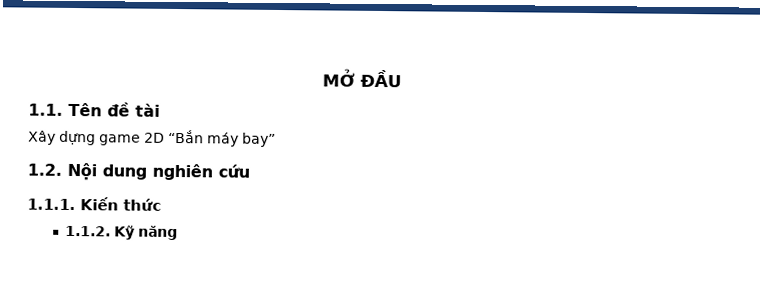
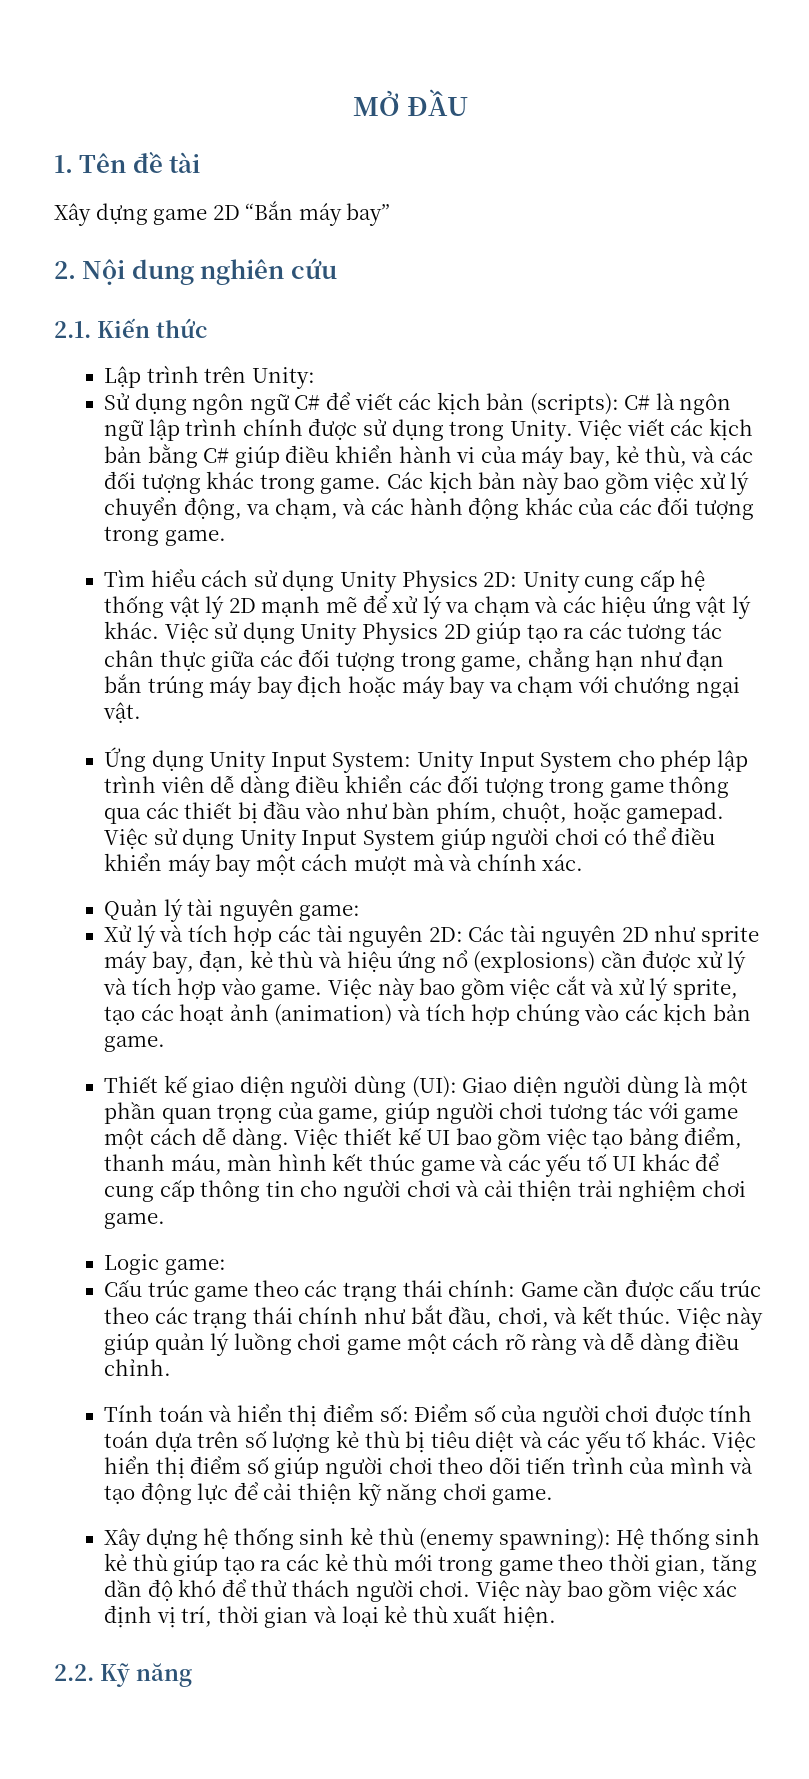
[28,103,63,116] 1.1. -> [54,155,73,173] 1.
[27,163,62,176] 1.2. -> [54,261,76,279] 2.
[27,198,76,211] 1.1.1. -> [54,321,91,338] 2.1.
[65,225,112,237] 1.1.2. -> [104,366,315,389] [104,392,732,415] [104,418,753,442] [104,444,753,469] [104,471,750,495] [104,497,754,521] [104,526,226,546] [104,569,706,593] [104,595,751,619] [104,621,722,645] [104,647,725,672] [104,674,740,699] [103,702,142,723] [104,747,748,773] [104,775,730,798] [104,801,725,824] [104,827,716,851] [104,853,584,877] [104,898,361,922] [104,924,759,948] [104,950,747,974] [103,976,738,1001] [104,1003,751,1026] [104,1035,166,1052] [104,1075,748,1098] [104,1101,739,1124] [104,1127,743,1150] [104,1153,720,1177] [104,1180,746,1202] [104,1212,166,1229] [104,1254,226,1275] [104,1279,761,1302] [104,1305,764,1330] [104,1332,740,1356] [104,1359,172,1376] [104,1404,753,1427] [104,1430,757,1454] [104,1456,754,1479] [104,1482,554,1506] [104,1527,761,1551] [104,1553,757,1576] [104,1579,738,1603] [104,1605,556,1628] [54,1664,94,1681] Lập trình trên Unity: // Sử dụng ngôn ngữ C# để viết các kịch bản (scripts): C# là ngôn ngữ lập trình chính được sử dụng trong Unity. Việc viết các kịch bản bằng C# giúp điều khiển hành vi của máy bay, kẻ thù, và các đối tượng khác trong game. Các kịch bản này bao gồm việc xử lý chuyển động, va chạm, và các hành động khác của các đối tượng trong game. // Tìm hiểu cách sử dụng Unity Physics 2D: Unity cung cấp hệ thống vật lý 2D mạnh mẽ để xử lý va chạm và các hiệu ứng vật lý khác. Việc sử dụng Unity Physics 2D giúp tạo ra các tương tác chân thực giữa các đối tượng trong game, chẳng hạn như đạn bắn trúng máy bay địch hoặc máy bay va chạm với chướng ngại vật. // Ứng dụng Unity Input System: Unity Input System cho phép lập trình viên dễ dàng điều khiển các đối tượng trong game thông qua các thiết bị đầu vào như bàn phím, chuột, hoặc gamepad. Việc sử dụng Unity Input System giúp người chơi có thể điều khiển máy bay một cách mượt mà và chính xác. // Quản lý tài nguyên game: // Xử lý và tích hợp các tài nguyên 2D: Các tài nguyên 2D như sprite máy bay, đạn, kẻ thù và hiệu ứng nổ (explosions) cần được xử lý và tích hợp vào game. Việc này bao gồm việc cắt và xử lý sprite, tạo các hoạt ảnh (animation) và tích hợp chúng vào các kịch bản game. // Thiết kế giao diện người dùng (UI): Giao diện người dùng là một phần quan trọng của game, giúp người chơi tương tác với game một cách dễ dàng. Việc thiết kế UI bao gồm việc tạo bảng điểm, thanh máu, màn hình kết thúc game và các yếu tố UI khác để cung cấp thông tin cho người chơi và cải thiện trải nghiệm chơi game. // Logic game: // Cấu trúc game theo các trạng thái chính: Game cần được cấu trúc theo các trạng thái chính như bắt đầu, chơi, và kết thúc. Việc này giúp quản lý luồng chơi game một cách rõ ràng và dễ dàng điều chỉnh. // Tính toán và hiển thị điểm số: Điểm số của người chơi được tính toán dựa trên số lượng kẻ thù bị tiêu diệt và các yếu tố khác. Việc hiển thị điểm số giúp người chơi theo dõi tiến trình của mình và tạo động lực để cải thiện kỹ năng chơi game. // Xây dựng hệ thống sinh kẻ thù (enemy spawning): Hệ thống sinh kẻ thù giúp tạo ra các kẻ thù mới trong game theo thời gian, tăng dần độ khó để thử thách người chơi. Việc này bao gồm việc xác định vị trí, thời gian và loại kẻ thù xuất hiện. // 2.2.

